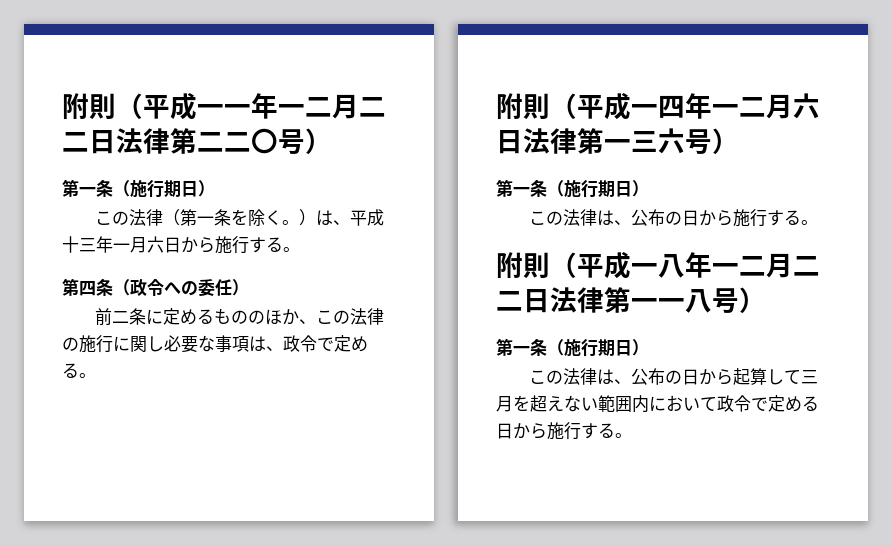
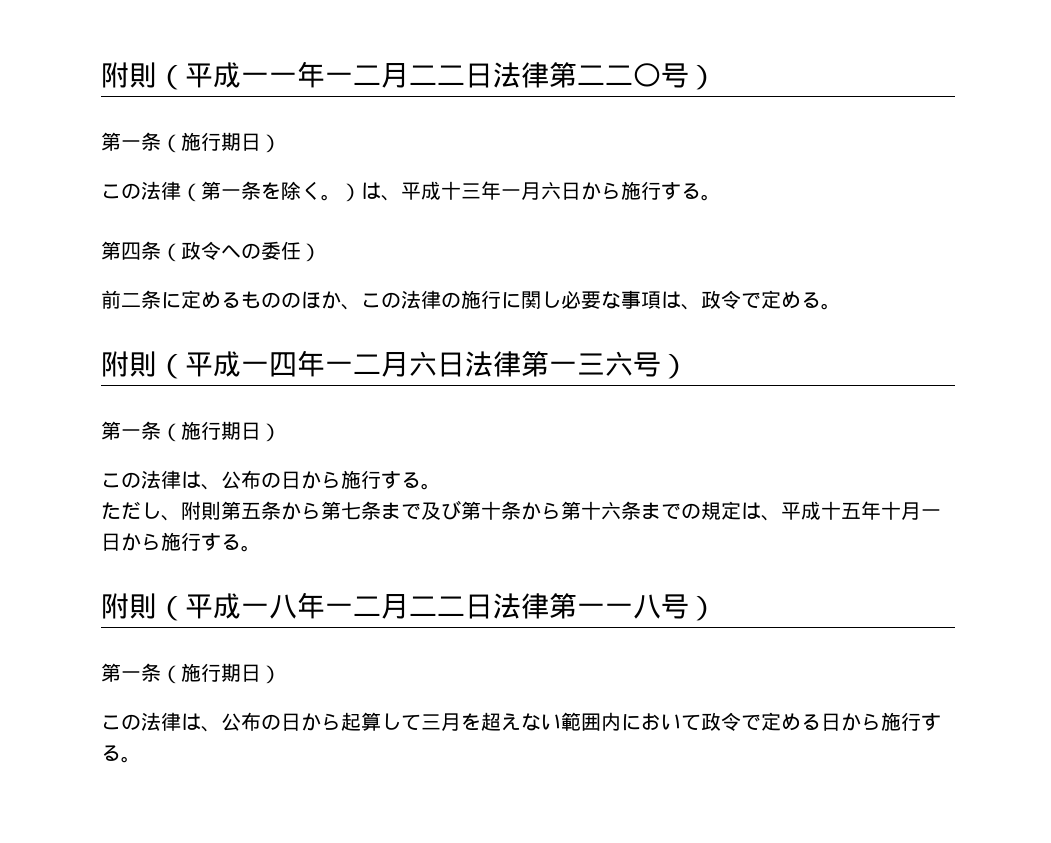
(818, 222) none -> [101,500,941,521] [101,532,261,552] // ただし、附則第五条から第七条まで及び第十条から第十六条までの規定は、平成十五年十月一日から施行する。

